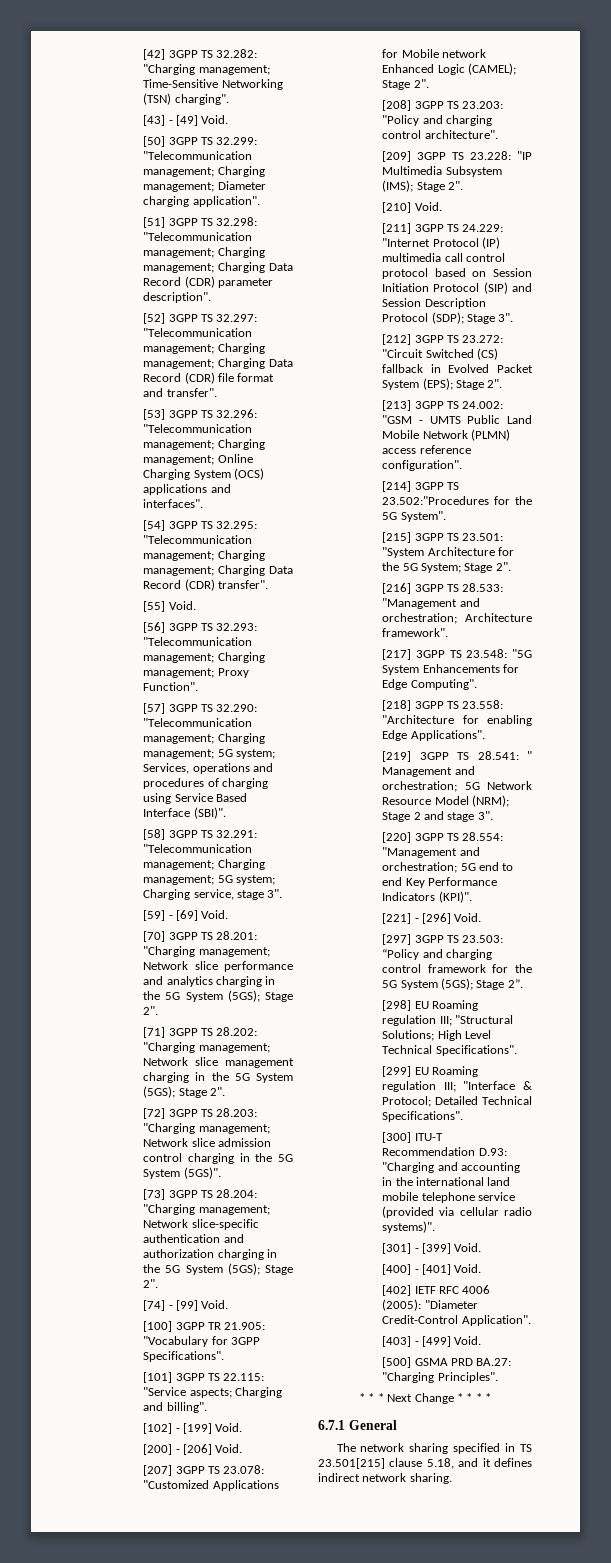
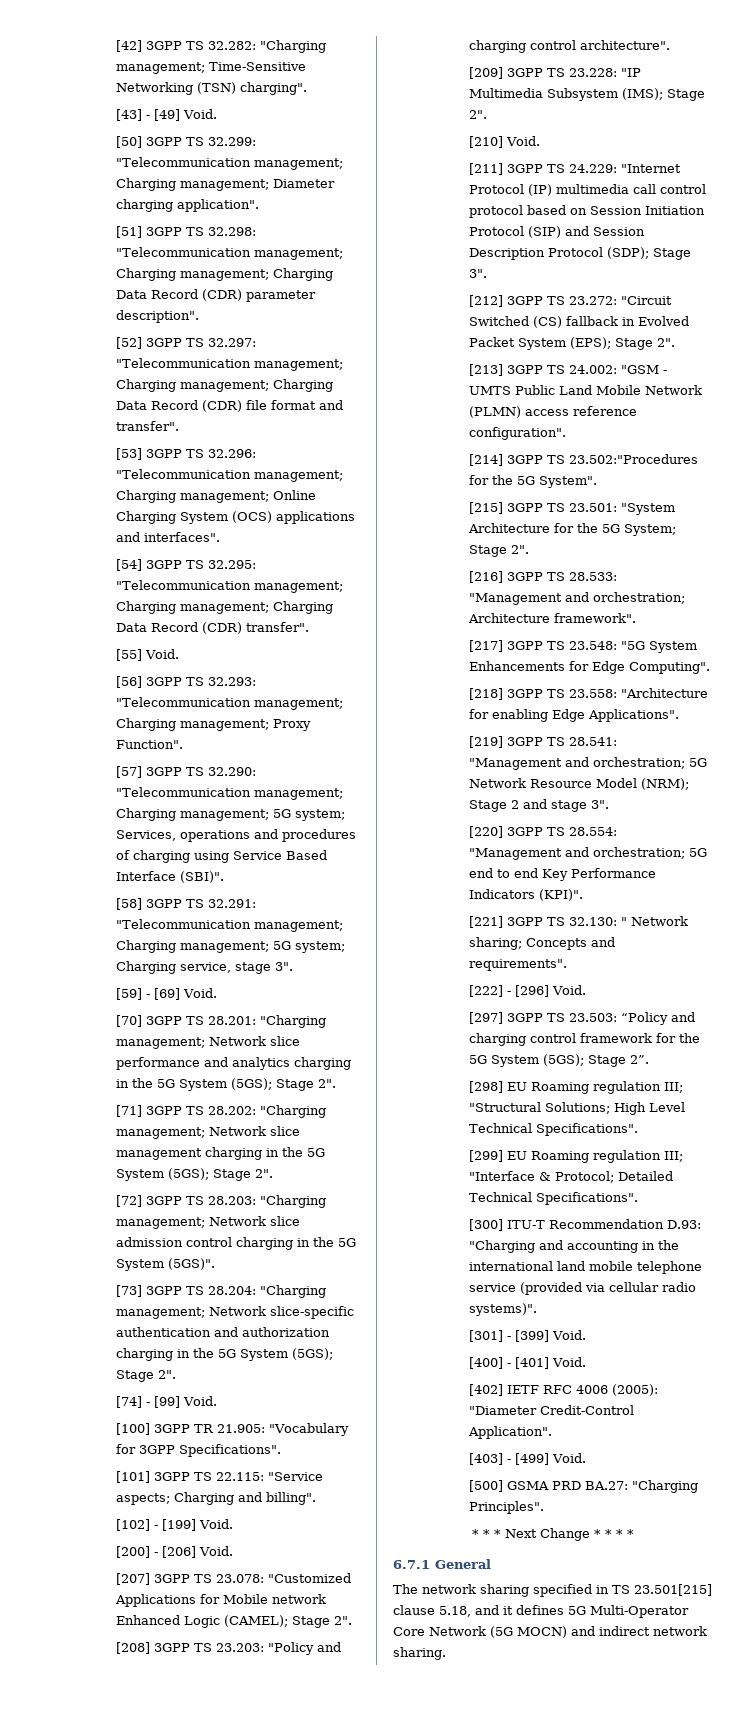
[527,751,532,760] [382,767,453,777] " Management -> [469,758,563,770] "Management
(412, 918) none -> [507,916,689,926] [469,937,616,950] [469,959,568,971] [469,985,504,997] 3GPP TS 32.130: " Network sharing; Concepts and requirements". // [222]
(532, 1462) none -> [568,1605,689,1618] [393,1626,595,1638] 5G Multi-Operator Core Network (5G MOCN) and

